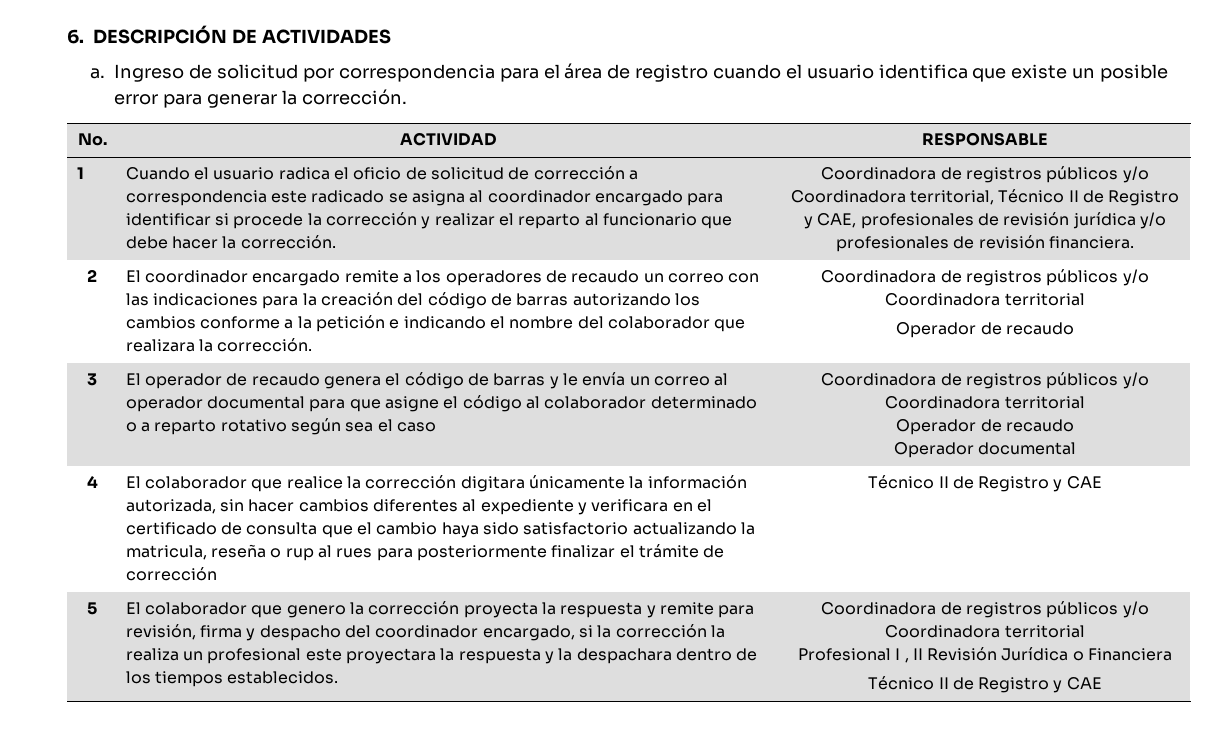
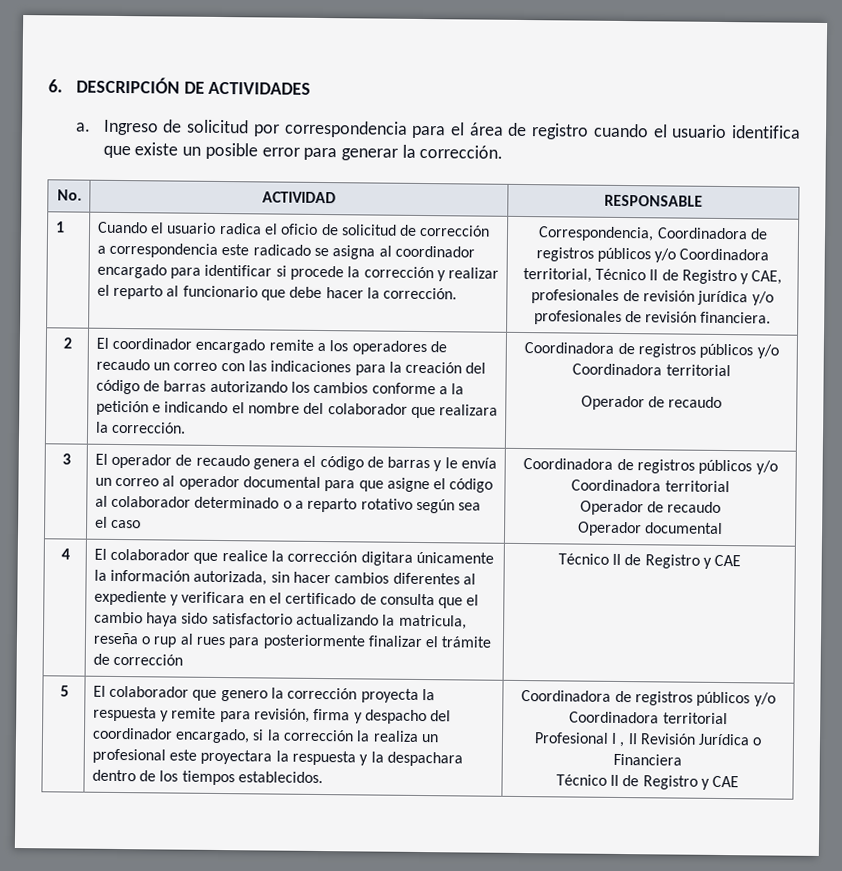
(336, 242) none -> [538,226,655,242] Correspondencia,

